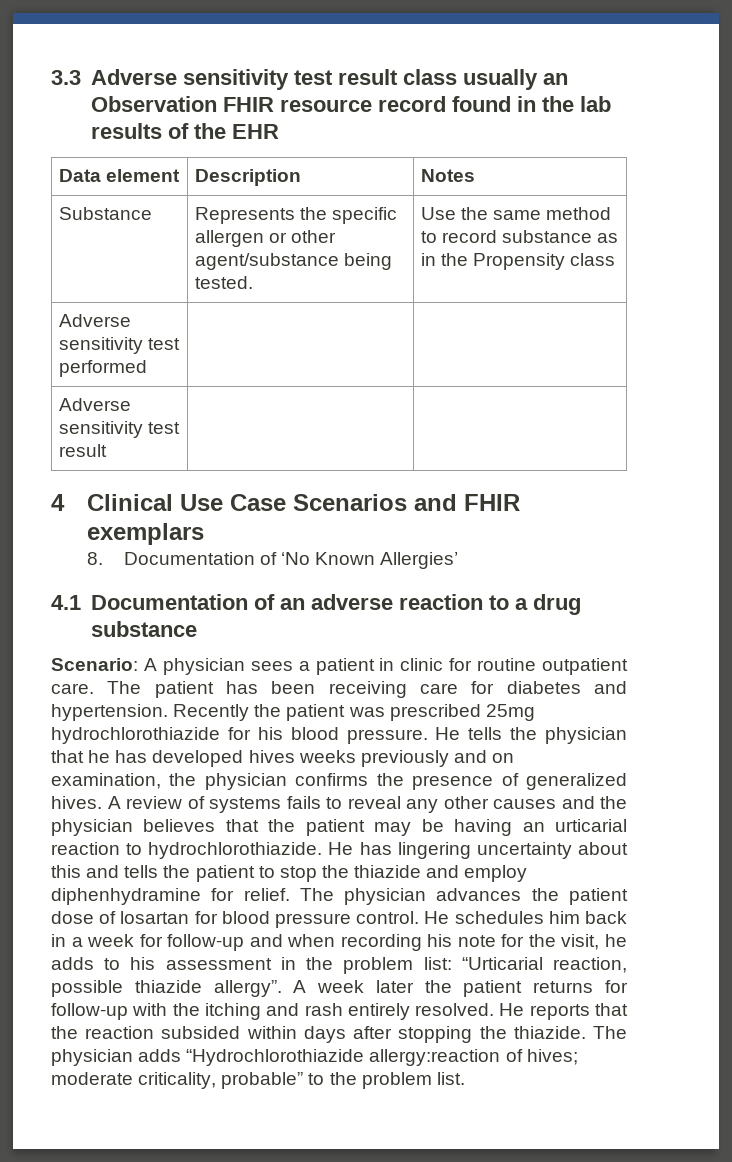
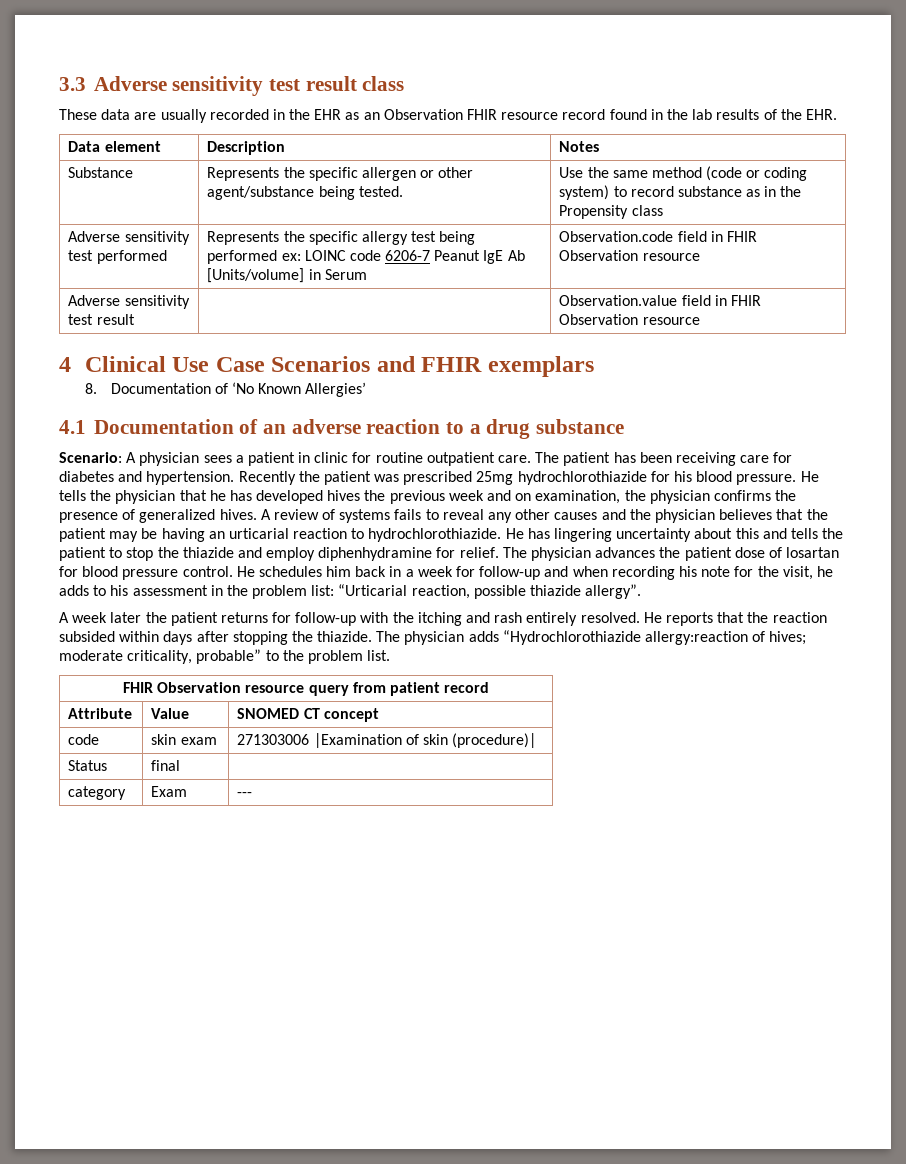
[462,69,538,90] usually -> [59,109,360,123] // These data are usually recorded in the EHR as
[231,124,279,139] EHR -> [805,109,837,120] EHR.
(612, 213) none -> [706,166,808,181] [559,185,610,200] (code or coding system)
[58,398,131,411] [58,421,181,438] [58,444,107,457] | // Adverse sensitivity test result | | -> [207,231,476,245] [207,250,525,264] [207,268,367,283] [559,231,757,242] [559,250,700,261] [68,295,190,309] [68,314,135,325] [559,295,761,306] [559,314,700,325] Represents the specific allergy test being performed ex: LOINC code 6206-7 Peanut IgE Ab [Units/volume] in Serum | Observation.code field in FHIR Observation resource // Adverse sensitivity test result | | Observation.value field in FHIR Observation resource
[298,750,449,767] weeks previously -> [364,490,484,504] the previous week
(282, 988) none -> (642, 591) //
(465, 1078) none -> [122,682,490,696] [68,708,133,719] [151,708,190,719] [237,708,379,722] [68,734,100,745] [151,734,217,745] [237,733,537,748] [68,760,108,771] [151,760,181,771] [68,786,127,800] [151,786,188,797] [237,792,253,797] // FHIR Observation resource query from patient record // Attribute | Value | SNOMED CT concept // code | skin exam | 271303006 |Examination of skin (procedure)| // Status | final | // category | Exam | ---

